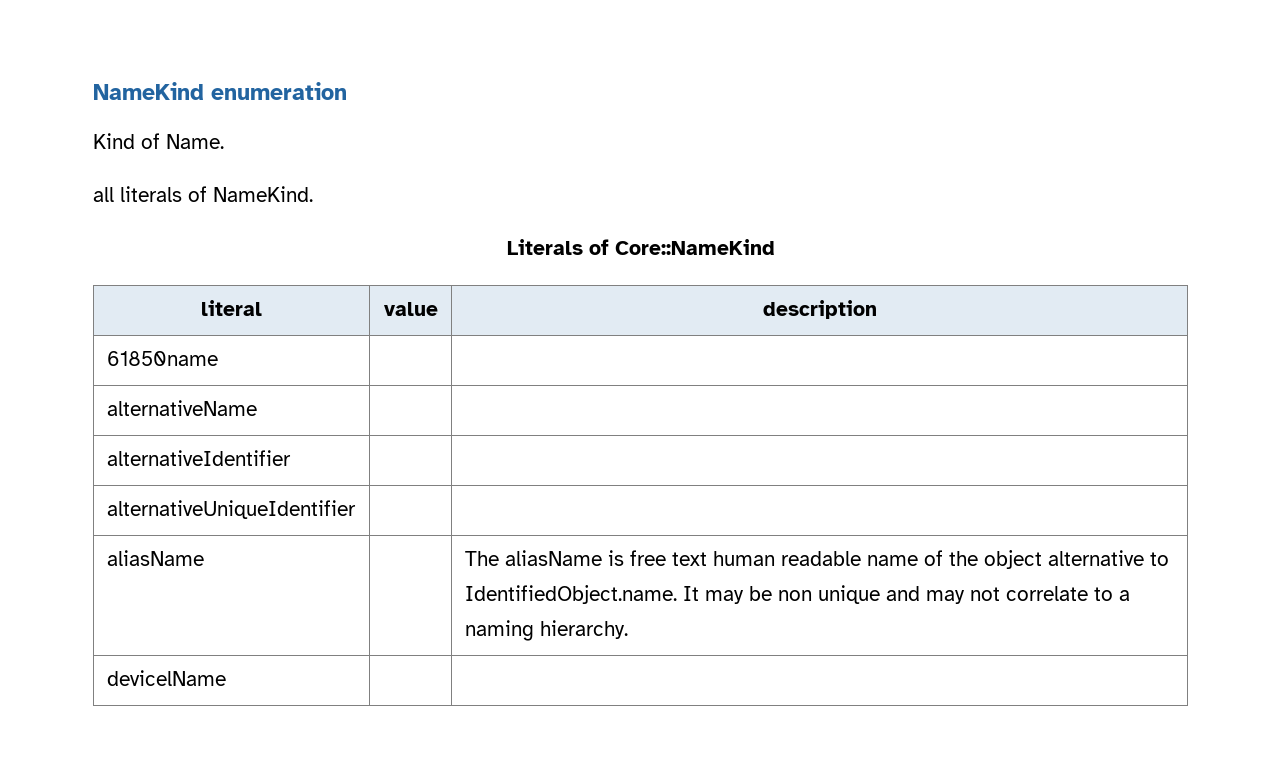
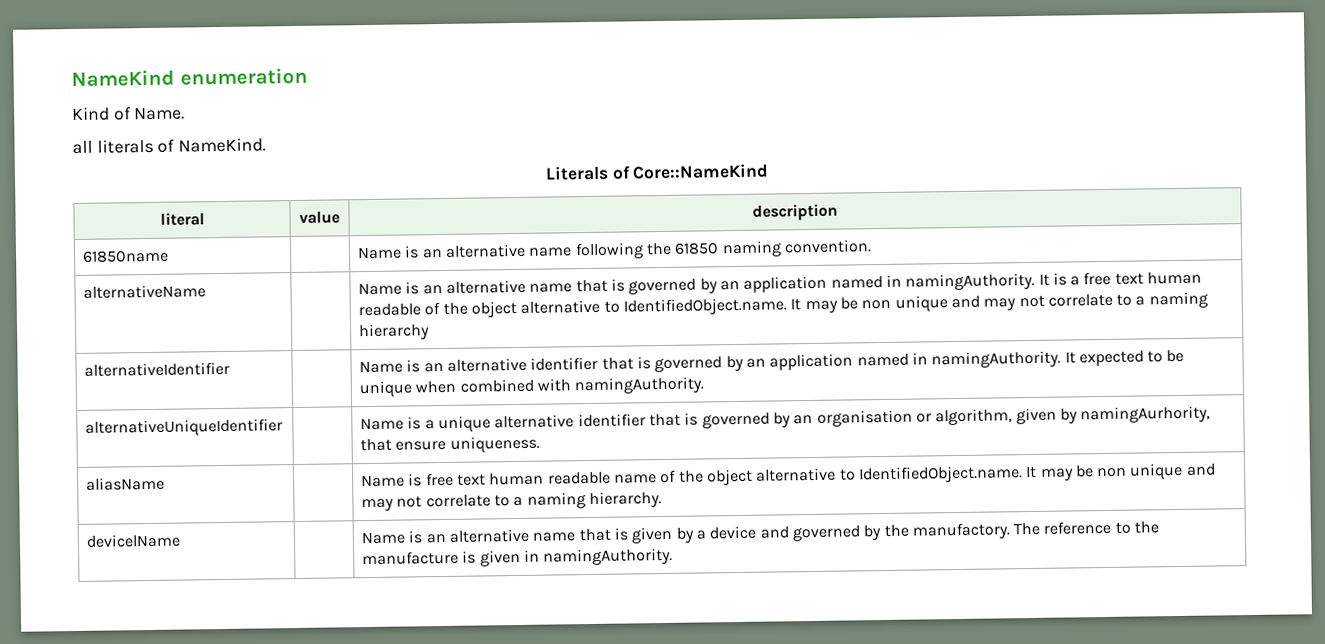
[106,400,257,416] [106,450,291,466] [106,500,356,519] // alternativeName | | // alternativeIdentifier | | // alternativeUniqueIdentifier | | -> [357,239,872,260] [83,284,207,299] [358,271,1203,296] [358,291,1208,318] [359,323,431,341] [84,361,231,377] [359,349,1185,374] [359,376,705,398] [85,418,284,437] [360,405,1211,433] [360,435,540,453] Name is an alternative name following the 61850 naming convention. // alternativeName | | Name is an alternative name that is governed by an application named in namingAuthority. It is a free text human readable of the object alternative to IdentifiedObject.name. It may be non unique and may not correlate to a naming hierarchy // alternativeIdentifier | | Name is an alternative identifier that is governed by an application named in namingAuthority. It expected to be unique when combined with namingAuthority. // alternativeUniqueIdentifier | | Name is a unique alternative identifier that is governed by an organisation or algorithm, given by namingAurhority, that ensure uniqueness.
[464,550,602,566] The aliasName -> [361,474,406,488] Name
(226, 678) none -> [361,520,1160,545] [362,547,674,567] Name is an alternative name that is given by a device and governed by the manufactory. The reference to the manufacture is given in namingAuthority.

